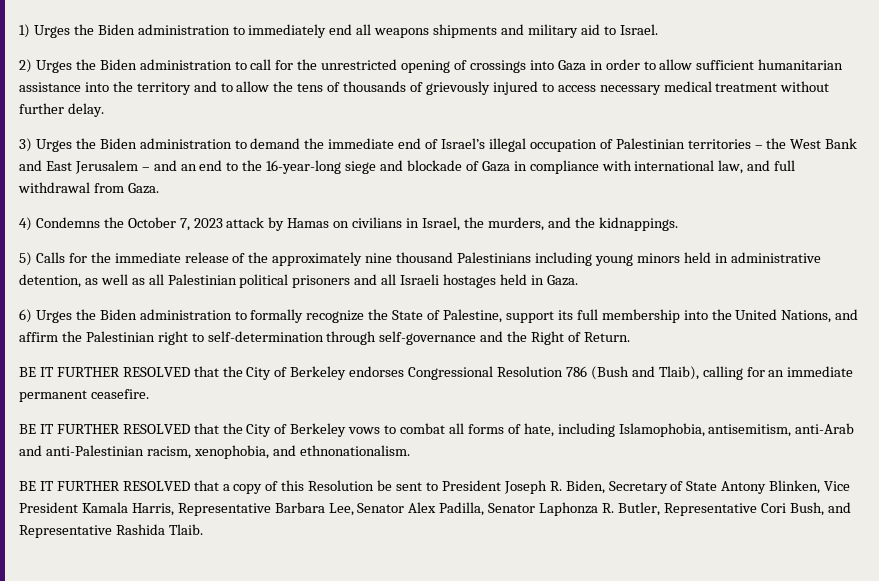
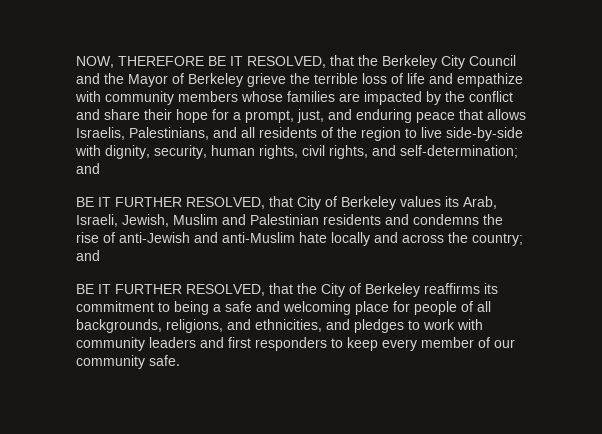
[19,24,658,38] [19,59,844,73] [19,81,830,95] [19,103,104,117] [19,138,858,152] [19,160,796,174] [18,182,159,194] [19,217,678,231] [19,252,821,266] [19,274,578,288] [19,309,859,323] [19,331,630,345] [19,366,854,380] [19,389,149,402] [19,423,855,437] [19,445,410,459] [19,480,851,494] [19,502,851,516] [19,524,203,538] 1) Urges the Biden administration to immediately end all weapons shipments and military aid to Israel. // 2) Urges the Biden administration to call for the unrestricted opening of crossings into Gaza in order to allow sufficient humanitarian assistance into the territory and to allow the tens of thousands of grievously injured to access necessary medical treatment without further delay. // 3) Urges the Biden administration to demand the immediate end of Israel’s illegal occupation of Palestinian territories – the West Bank and East Jerusalem – and an end to the 16-year-long siege and blockade of Gaza in compliance with international law, and full withdrawal from Gaza. // 4) Condemns the October 7, 2023 attack by Hamas on civilians in Israel, the murders, and the kidnappings. // 5) Calls for the immediate release of the approximately nine thousand Palestinians including young minors held in administrative detention, as well as all Palestinian political prisoners and all Israeli hostages held in Gaza. // 6) Urges the Biden administration to formally recognize the State of Palestine, support its full membership into the United Nations, and affirm the Palestinian right to self-determination through self-governance and the Right of Return. // BE IT FURTHER RESOLVED that the City of Berkeley endorses Congressional Resolution 786 (Bush and Tlaib), calling for an immediate permanent ceasefire. // BE IT FURTHER RESOLVED that the City of Berkeley vows to combat all forms of hate, including Islamophobia, antisemitism, anti-Arab and anti-Palestinian racism, xenophobia, and ethnonationalism. // BE IT FURTHER RESOLVED that a copy of this Resolution be sent to President Joseph R. Biden, Secretary of State Antony Blinken, Vice President Kamala Harris, Representative Barbara Lee, Senator Alex Padilla, Senator Laphonza R. Butler, Representative Cori Bush, and Representative Rashida Tlaib. -> [76,55,516,69] [76,73,523,87] [75,91,513,105] [76,109,526,123] [76,127,523,141] [75,145,518,159] [76,163,100,174] [76,196,497,210] [76,214,503,227] [76,232,523,246] [76,250,100,261] [76,283,498,297] [76,301,491,315] [76,319,483,333] [76,337,515,351] [76,355,180,369] NOW, THEREFORE BE IT RESOLVED, that the Berkeley City Council and the Mayor of Berkeley grieve the terrible loss of life and empathize with community members whose families are impacted by the conflict and share their hope for a prompt, just, and enduring peace that allows Israelis, Palestinians, and all residents of the region to live side-by-side with dignity, security, human rights, civil rights, and self-determination; and // BE IT FURTHER RESOLVED, that City of Berkeley values its Arab, Israeli, Jewish, Muslim and Palestinian residents and condemns the rise of anti-Jewish and anti-Muslim hate locally and across the country; and // BE IT FURTHER RESOLVED, that the City of Berkeley reaffirms its commitment to being a safe and welcoming place for people of all backgrounds, religions, and ethnicities, and pledges to work with community leaders and first responders to keep every member of our community safe.

